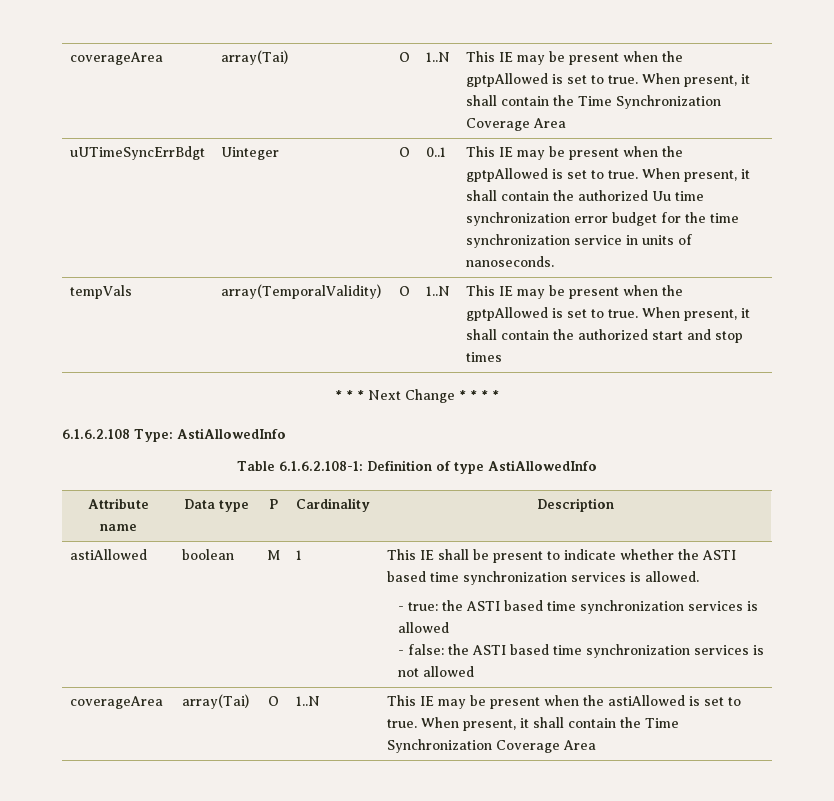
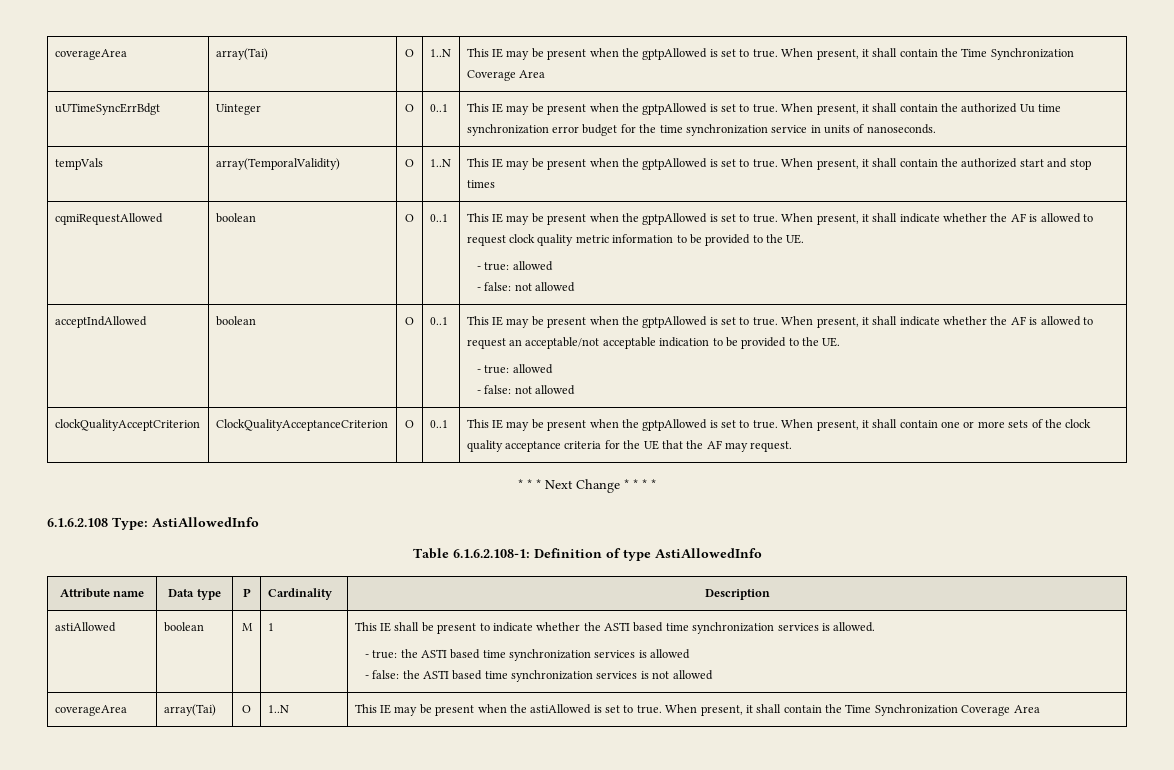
(502, 357) none -> [54,213,163,225] [215,213,256,223] [405,214,414,222] [429,214,448,222] [466,213,1093,225] [466,234,805,246] [476,261,553,271] [476,282,575,292] [54,316,147,328] [215,316,256,326] [405,317,414,325] [429,317,448,325] [466,316,1093,328] [466,337,841,349] [476,364,553,374] [476,385,575,395] [54,419,200,431] [215,419,388,431] [405,420,414,428] [429,420,448,428] [466,419,1092,431] [466,440,793,452] // cqmiRequestAllowed | boolean | O | 0..1 | This IE may be present when the gptpAllowed is set to true. When present, it shall indicate whether the AF is allowed to request clock quality metric information to be provided to the UE. // - true: allowed // - false: not allowed // acceptIndAllowed | boolean | O | 0..1 | This IE may be present when the gptpAllowed is set to true. When present, it shall indicate whether the AF is allowed to request an acceptable/not acceptable indication to be provided to the UE. // - true: allowed // - false: not allowed // clockQualityAcceptCriterion | ClockQualityAcceptanceCriterion | O | 0..1 | This IE may be present when the gptpAllowed is set to true. When present, it shall contain one or more sets of the clock quality acceptance criteria for the UE that the AF may request.

